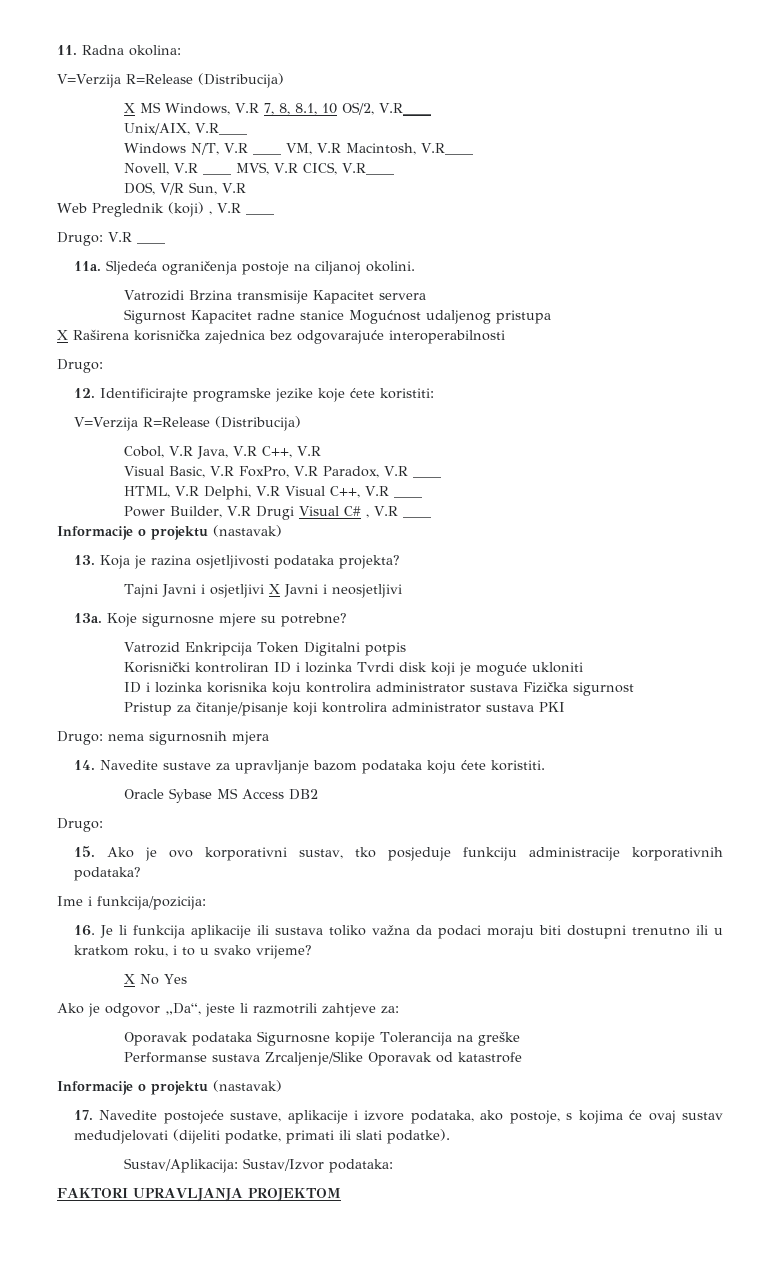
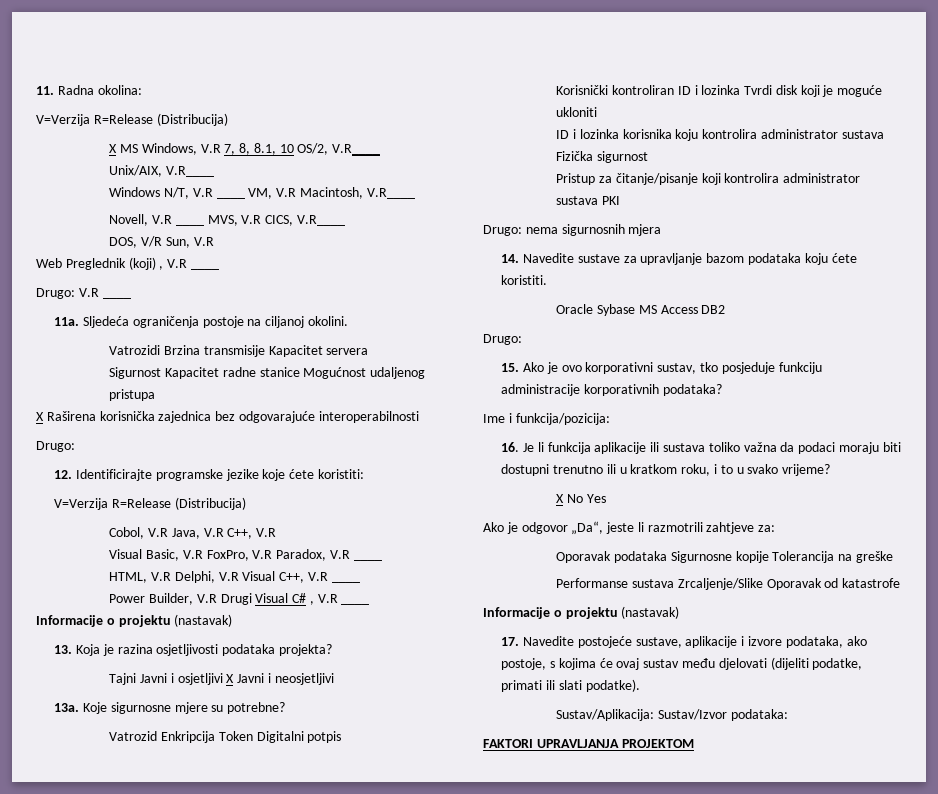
[73,1130,168,1144] međudjelovati -> [681,658,767,670] među djelovati

